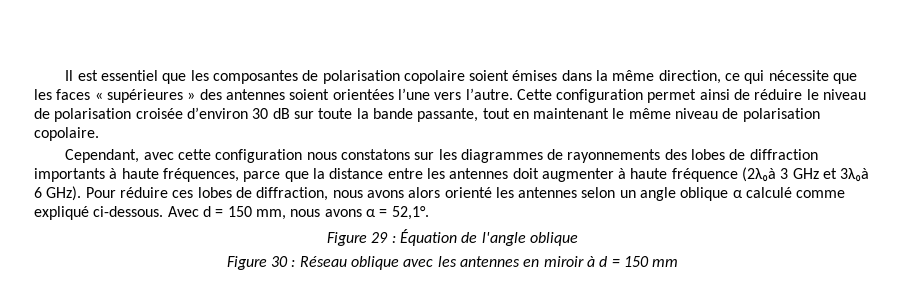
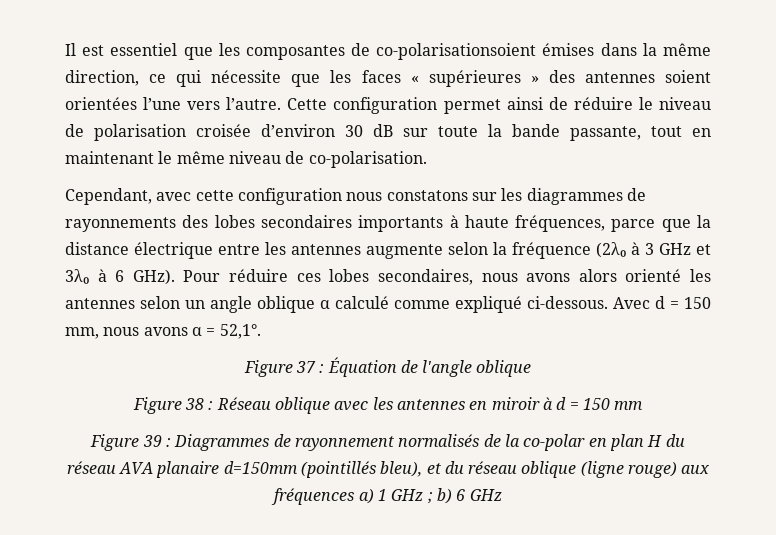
[322,70,510,84] polarisation copolaire soient -> [376,43,537,60] co-polarisationsoient
[742,108,820,122] [34,127,99,141] polarisation copolaire. -> [308,151,427,168] co-polarisation.
[729,149,818,160] de diffraction -> [260,215,352,228] secondaires
(384, 173) none -> [134,242,213,259] électrique
[512,167,777,182] doit augmenter à haute fréquence (2λ₀à -> [366,242,640,259] augmente selon la fréquence (2λ₀ à
[840,168,870,182] 3λ₀à -> [65,269,107,284] 3λ₀ à
[235,187,329,201] de diffraction, -> [377,269,473,285] secondaires,
[371,232,389,243] 29 -> [295,361,316,373] 37
[271,256,289,267] 30 -> [185,398,205,410] 38
(679, 263) none -> [90,434,685,451] [66,461,710,478] [271,488,502,505] // Figure 39 : Diagrammes de rayonnement normalisés de la co-polar en plan H du réseau AVA planaire d=150mm (pointillés bleu), et du réseau oblique (ligne rouge) aux fréquences a) 1 GHz ; b) 6 GHz

